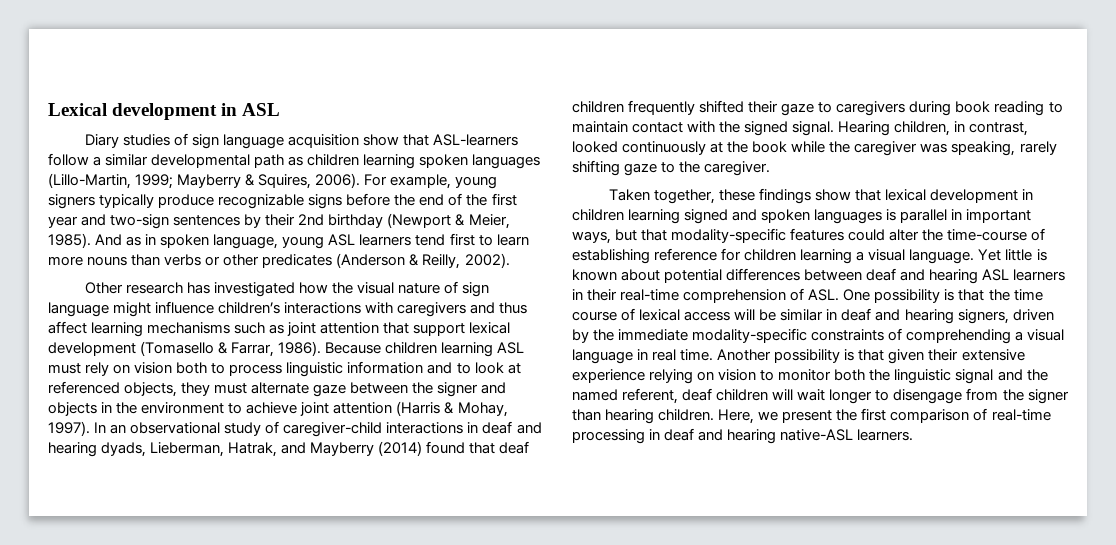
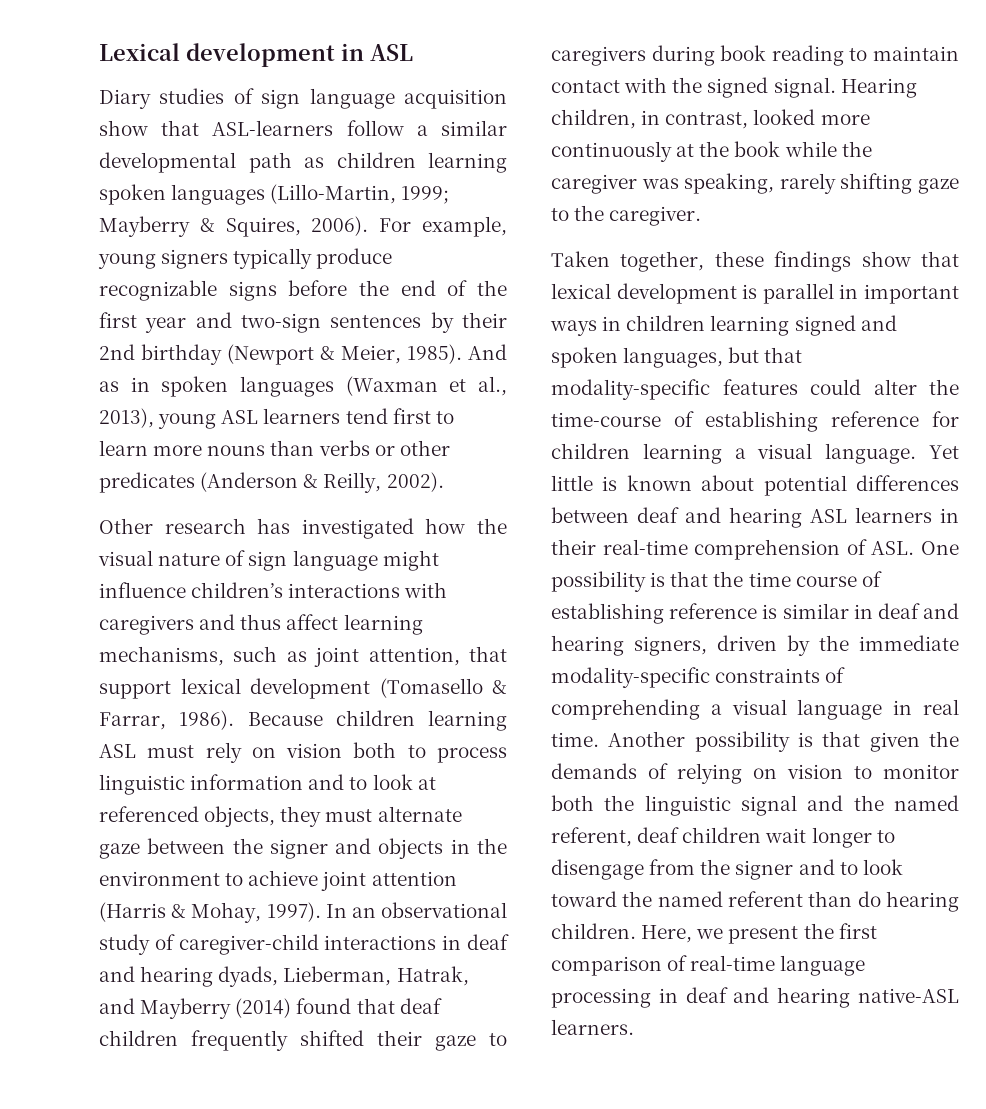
[213,234,279,249] language, -> [240,376,508,397] [99,408,154,428] languages (Waxman et al., 2013),
[147,322,231,334] mechanisms -> [99,646,224,666] mechanisms,
[320,322,380,334] attention -> [368,647,460,666] attention,
(618, 147) none -> [820,114,870,125] more
(1019, 196) none -> [742,283,959,304] [550,320,597,336] is parallel in important ways
[814,209,1032,224] [572,231,611,244] languages is parallel in important ways, -> [623,347,724,368] languages,
[639,309,777,321] lexical access will be -> [551,603,778,624] establishing reference is
[928,349,1025,361] [572,369,645,383] their extensive experience -> [929,731,959,747] [551,763,668,779] the demands of
[772,389,794,400] will -> (762, 835) none
[572,409,601,421] than -> [798,859,903,875] [551,891,881,907] and to look toward the named referent than do
(1051, 415) none -> [780,955,866,976] language

